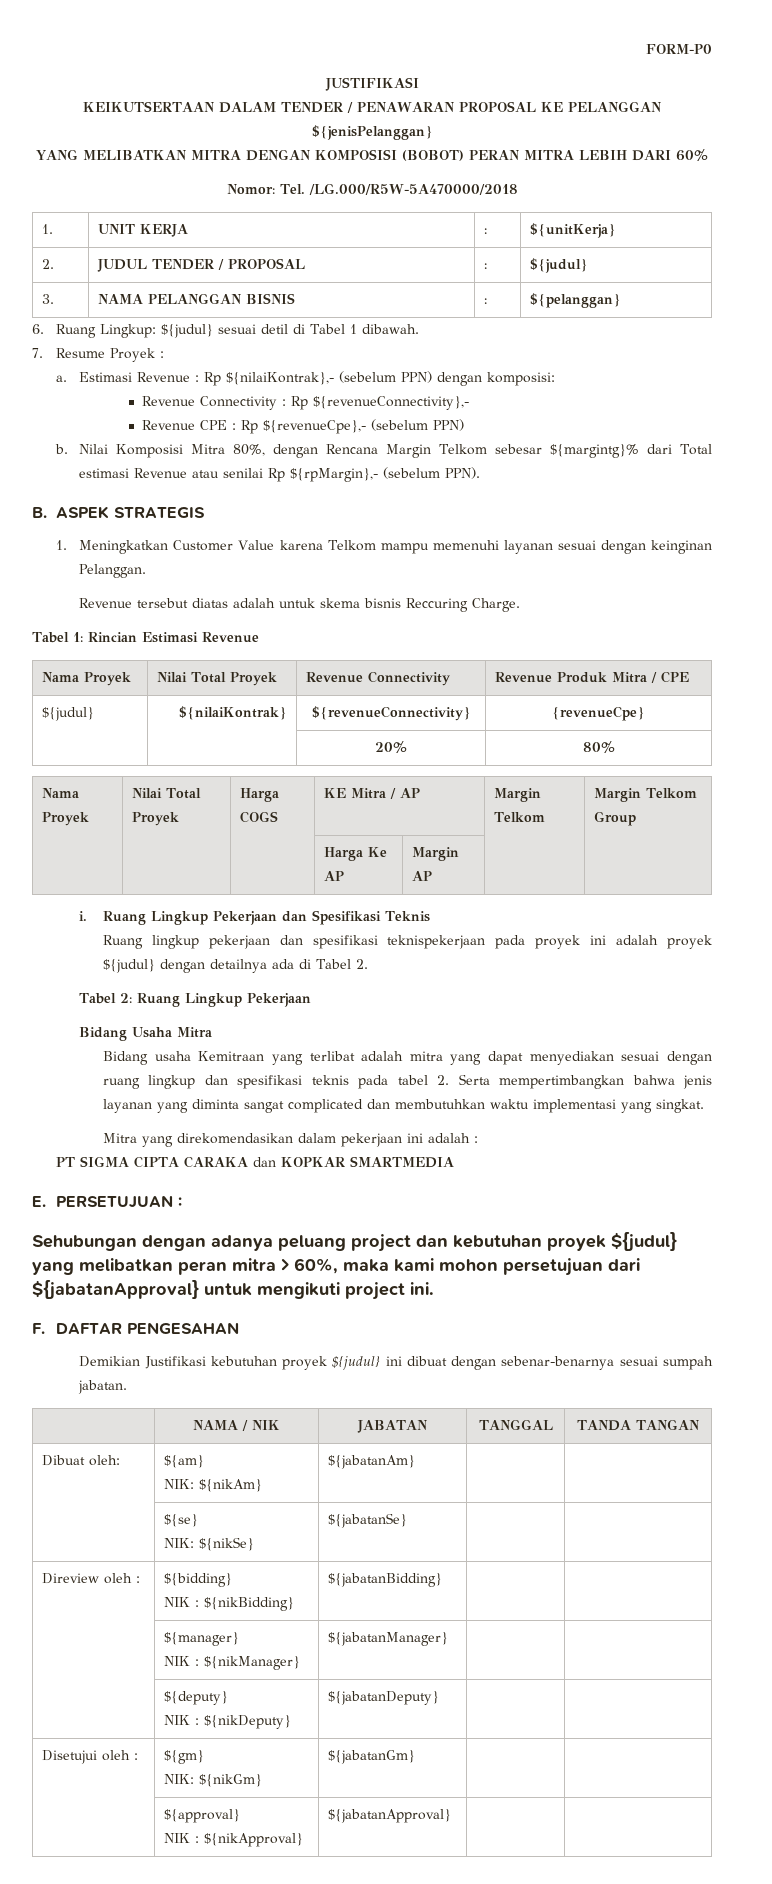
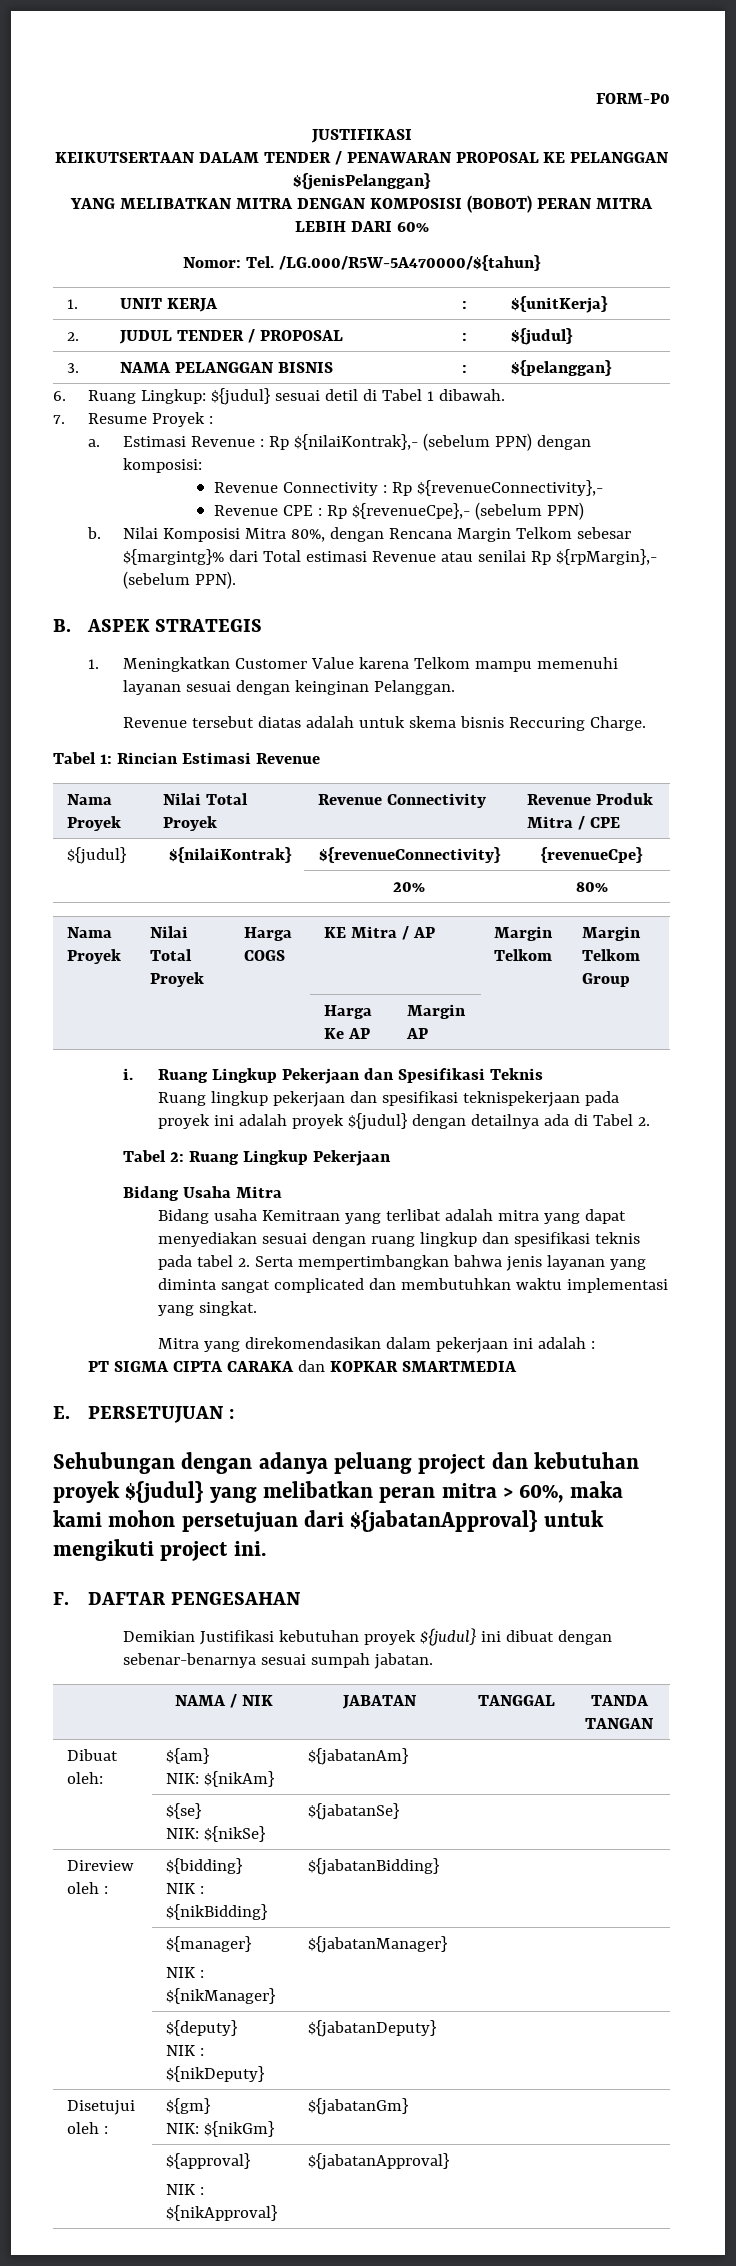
[308,183,518,195] /LG.000/R5W-5A470000/2018 -> [278,255,541,271] /LG.000/R5W-5A470000/${tahun}

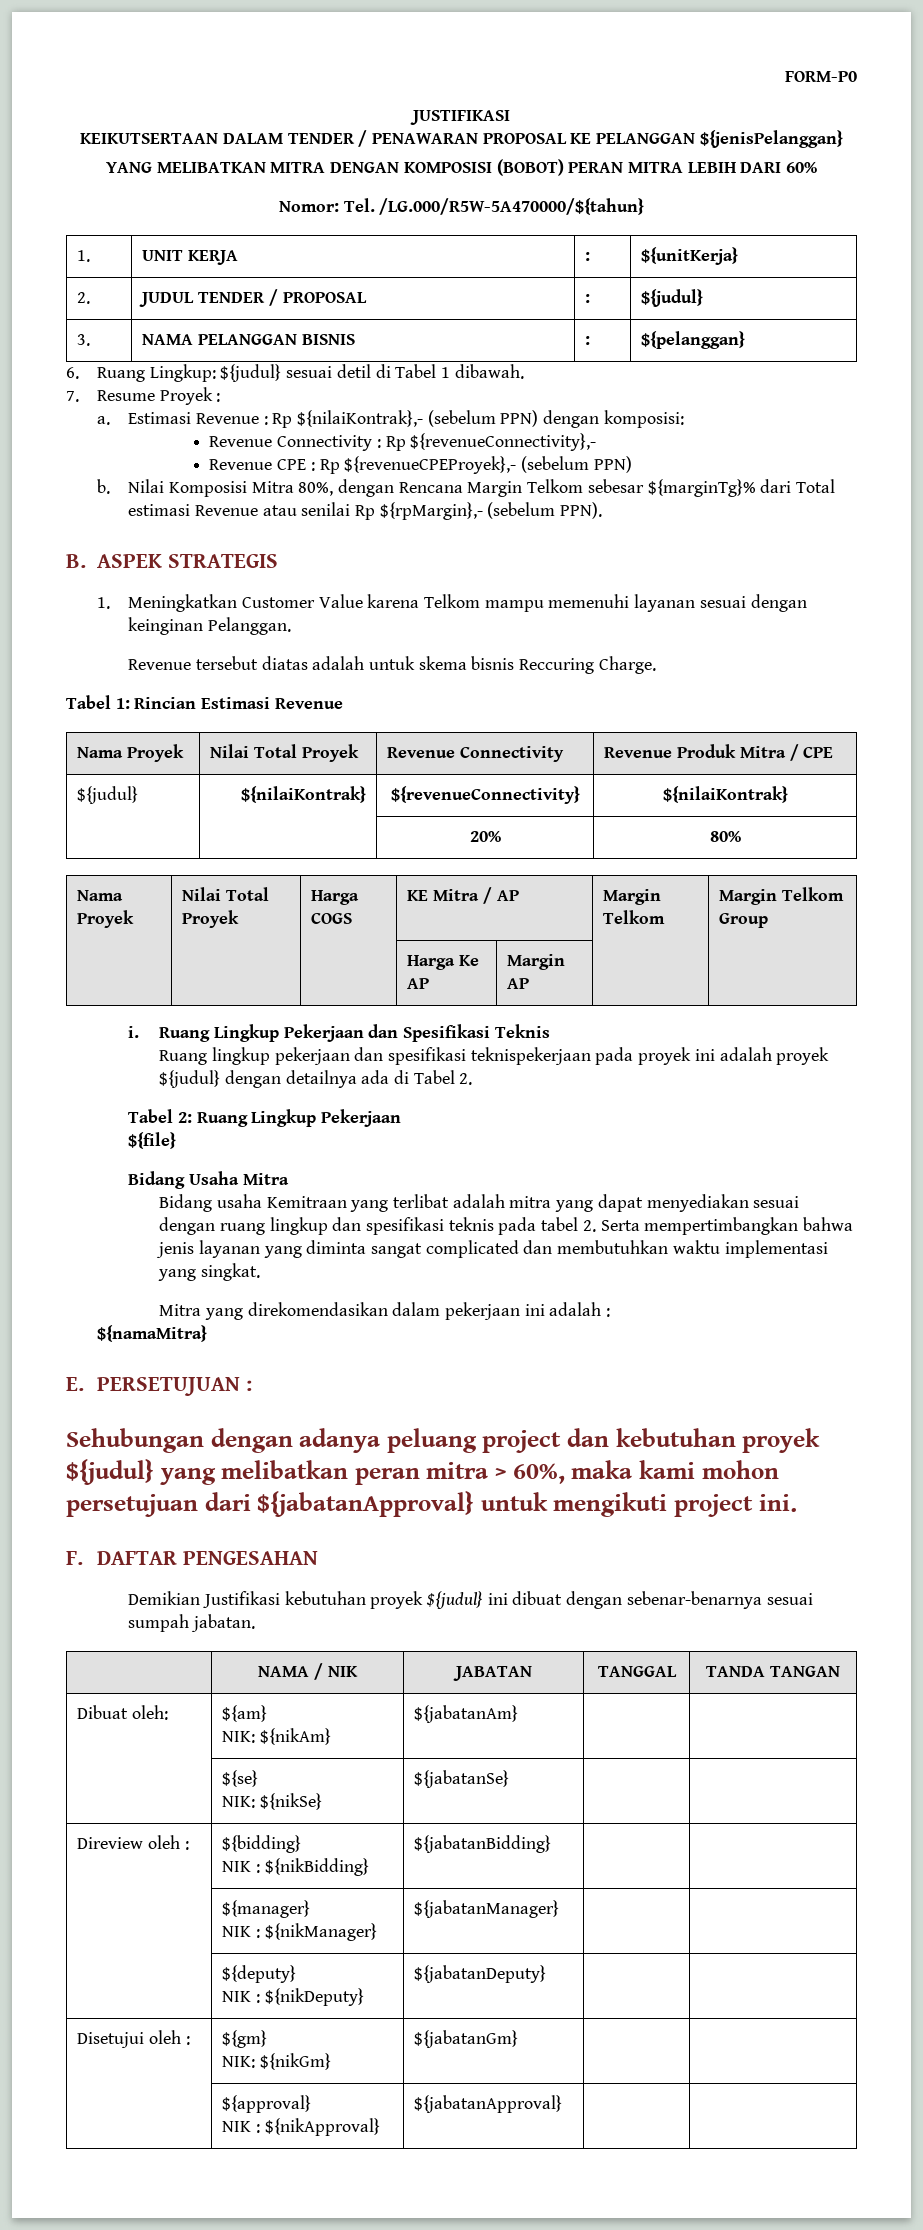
[351,503,470,519] ${revenueCpe},- -> [344,456,517,474] ${revenueCPEProyek},-
[123,549,225,565] ${margintg}% -> [647,479,756,497] ${marginTg}%
[541,847,643,863] {revenueCpe} -> [662,786,788,803] ${nilaiKontrak}
(392, 1158) none -> [128,1132,177,1149] // ${file}
[88,1360,518,1372] PT SIGMA CIPTA CARAKA dan KOPKAR SMARTMEDIA -> [97,1325,208,1342] ${namaMitra}

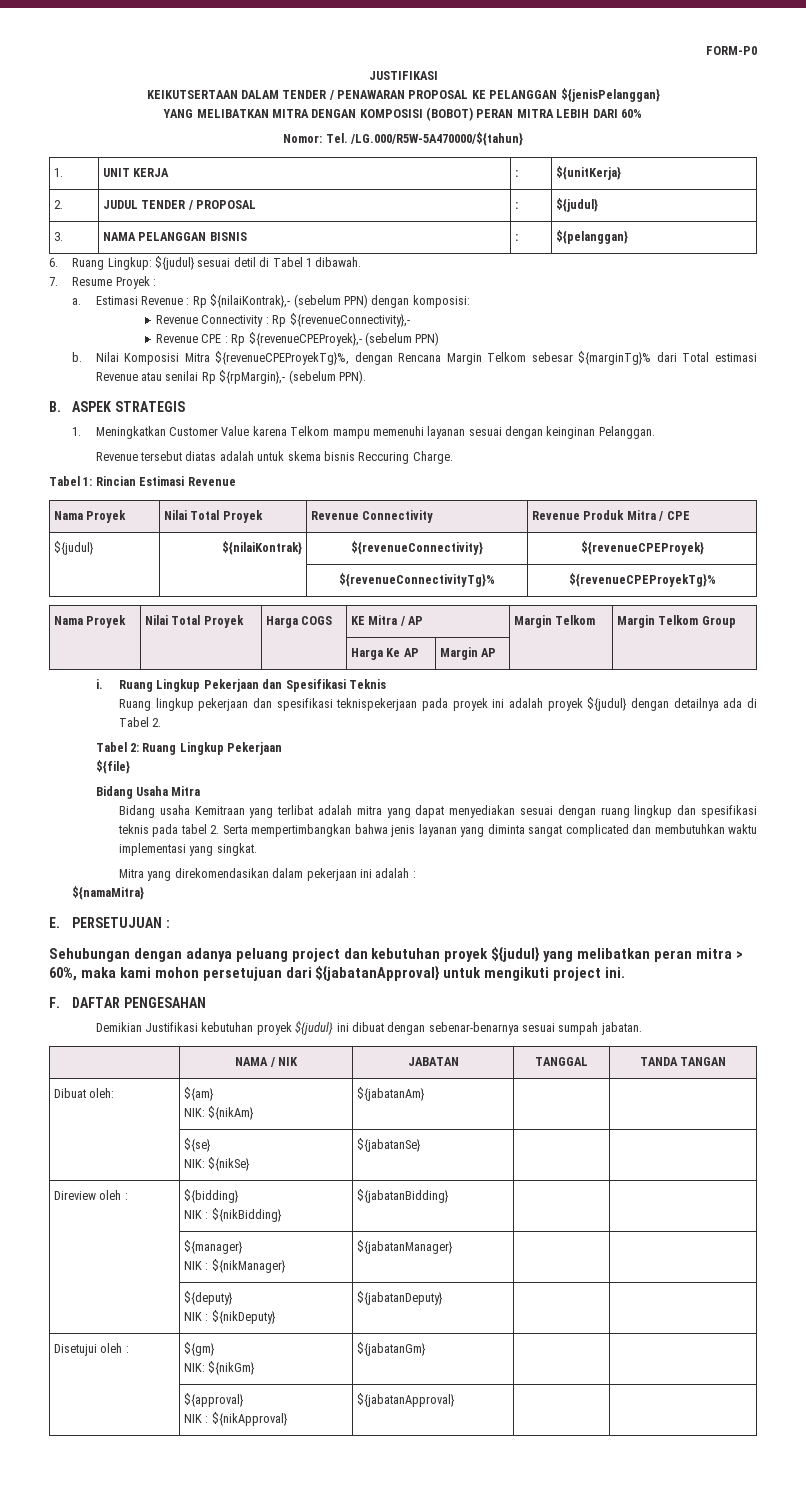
[298,482,334,496] 80%, -> [215,351,350,365] ${revenueCPEProyekTg}%,
[662,786,788,803] [469,830,501,842] [709,830,741,842] ${nilaiKontrak} // | | 20% | 80% -> [580,541,704,555] [339,573,495,587] [568,573,716,587] ${revenueCPEProyek} // | | ${revenueConnectivityTg}% | ${revenueCPEProyekTg}%

